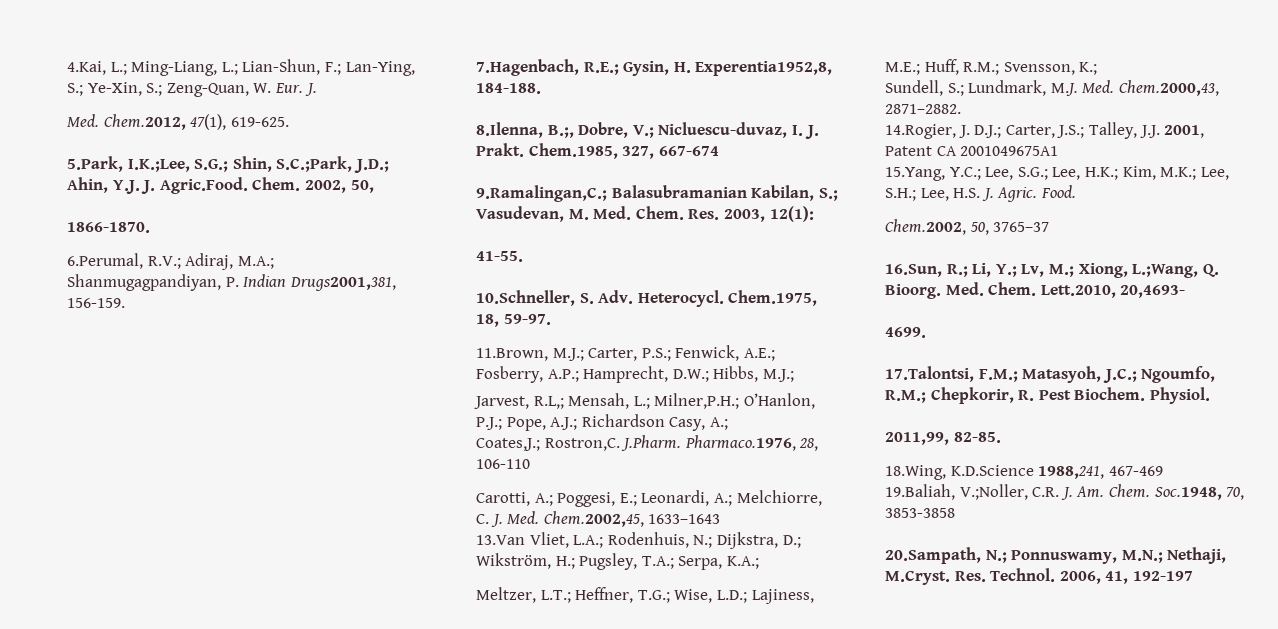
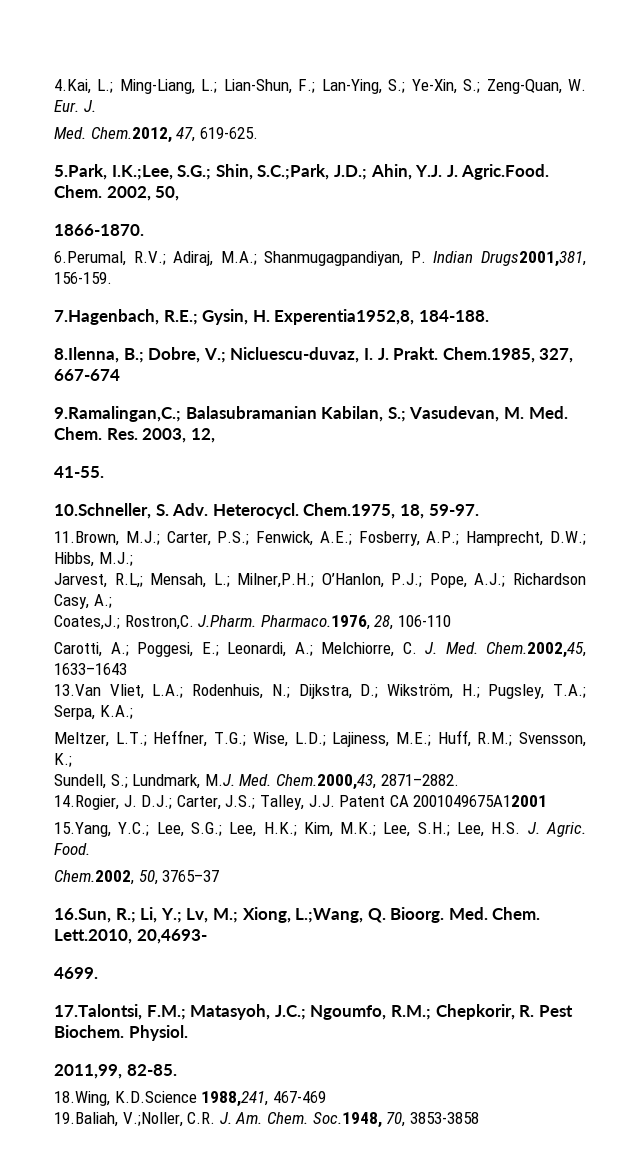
[190,114,227,130] 47(1), -> [176,127,196,142] 47,
[547,125,574,138] B.;, -> [123,348,144,363] B.;
[769,206,814,222] 12(1): -> [190,428,215,443] 12,
[1164,125,1205,138] 2001, -> (335, 801) none
[960,146,1059,156] 2001049675A1 -> [413,795,548,807] 2001049675A12001
[885,547,1227,564] [885,568,1193,585] // 20.Sampath, N.; Ponnuswamy, M.N.; Nethaji, M.Cryst. Res. Technol. 2006, 41, 192-197 -> (479, 1118) none

